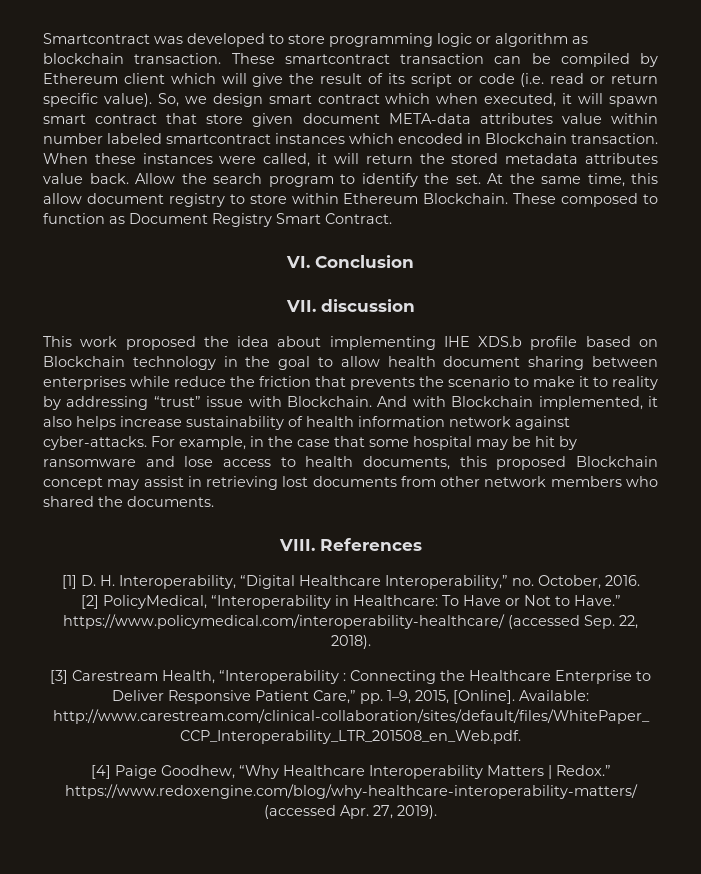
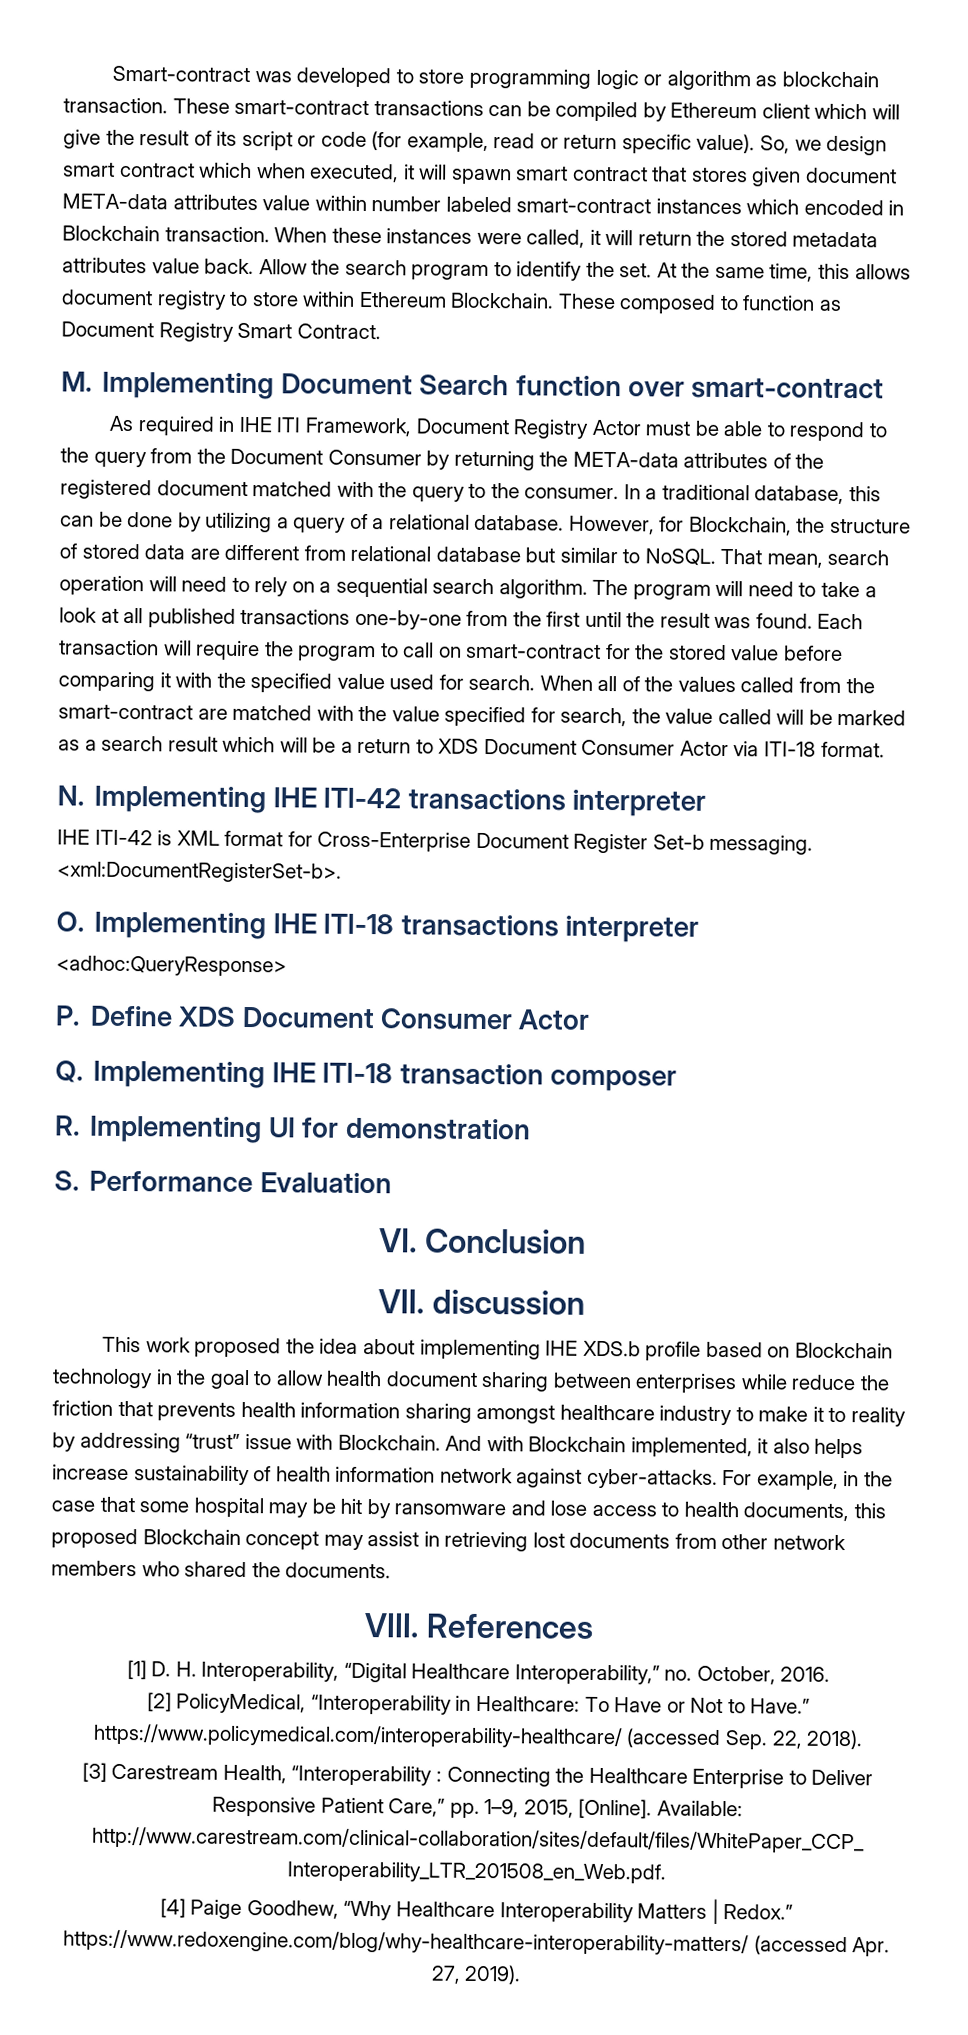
[43,33,150,44] Smartcontract -> [112,65,251,83] Smart-contract
[284,53,484,64] smartcontract transaction -> [234,99,484,116] smart-contract transactions
[520,73,545,87] (i.e. -> [371,131,489,153] (for example,
[206,114,244,124] store -> [691,167,748,183] stores
[166,134,271,144] smartcontract -> [516,198,652,214] smart-contract
[43,193,82,204] allow -> [854,264,911,280] allows
(392, 218) none -> [61,371,885,400] [109,415,887,442] [60,447,825,471] [60,479,881,505] [60,511,912,536] [59,543,890,568] [59,575,877,600] [59,607,864,630] [59,639,843,662] [58,671,875,694] [58,704,907,727] [58,735,885,758] [57,785,706,817] [57,829,814,855] [57,861,342,883] [56,911,699,943] [56,955,287,977] [55,1005,591,1031] [55,1060,677,1092] [54,1115,531,1144] [54,1170,392,1194] // M. Implementing Document Search function over smart-contract // As required in IHE ITI Framework, Document Registry Actor must be able to respond to the query from the Document Consumer by returning the META-data attributes of the registered document matched with the query to the consumer. In a traditional database, this can be done by utilizing a query of a relational database. However, for Blockchain, the structure of stored data are different from relational database but similar to NoSQL. That mean, search operation will need to rely on a sequential search algorithm. The program will need to take a look at all published transactions one-by-one from the first until the result was found. Each transaction will require the program to call on smart-contract for the stored value before comparing it with the specified value used for search. When all of the values called from the smart-contract are matched with the value specified for search, the value called will be marked as a search result which will be a return to XDS Document Consumer Actor via ITI-18 format. // N. Implementing IHE ITI-42 transactions interpreter // IHE ITI-42 is XML format for Cross-Enterprise Document Register Set-b messaging. <xml:DocumentRegisterSet-b>. // O. Implementing IHE ITI-18 transactions interpreter // <adhoc:QueryResponse> // P. Define XDS Document Consumer Actor // Q. Implementing IHE ITI-18 transaction composer // R. Implementing UI for demonstration // S. Performance Evaluation
[419,376,510,387] the scenario -> [240,1401,733,1426] health information sharing amongst healthcare industry

